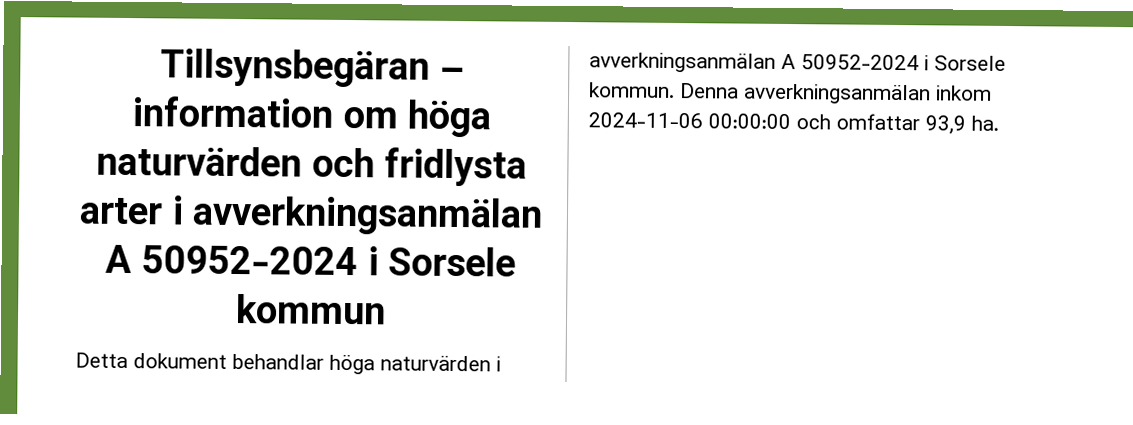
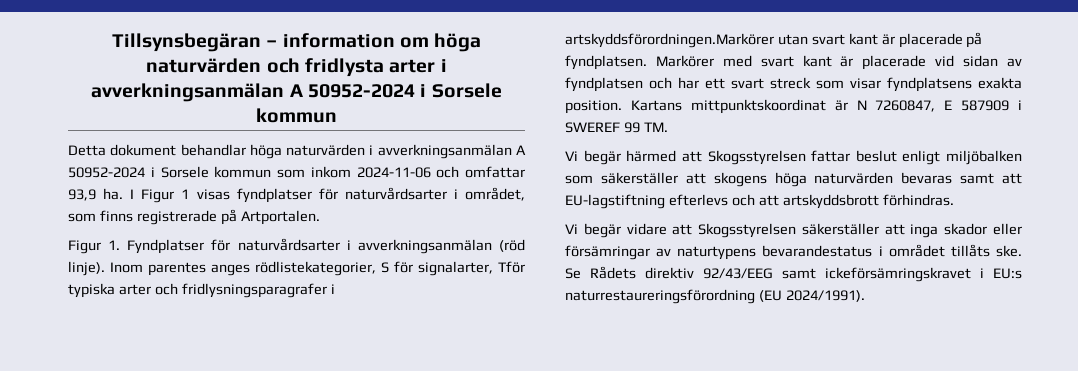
[589,82,931,105] kommun. Denna avverkningsanmälan -> [214,166,305,178] kommun som
[708,113,791,130] 00:00:00 -> (431, 172) none
(999, 123) none -> [130,187,525,203] [68,209,320,225] [68,238,525,254] [68,261,525,276] [68,283,335,298] [565,32,983,48] [565,55,1023,70] [565,77,1022,92] [565,99,1022,114] [565,122,668,133] [565,150,1022,165] [565,172,1022,187] [565,194,954,209] [565,223,1022,238] [565,244,1022,260] [565,266,1022,282] [565,289,865,304] I Figur 1 visas fyndplatser för naturvårdsarter i området, som finns registrerade på Artportalen. // Figur 1. Fyndplatser för naturvårdsarter i avverkningsanmälan (röd linje). Inom parentes anges rödlistekategorier, S för signalarter, Tför typiska arter och fridlysningsparagrafer i artskyddsförordningen.Markörer utan svart kant är placerade på fyndplatsen. Markörer med svart kant är placerade vid sidan av fyndplatsen och har ett svart streck som visar fyndplatsens exakta position. Kartans mittpunktskoordinat är N 7260847, E 587909 i SWEREF 99 TM. // Vi begär härmed att Skogsstyrelsen fattar beslut enligt miljöbalken som säkerställer att skogens höga naturvärden bevaras samt att EU-lagstiftning efterlevs och att artskyddsbrott förhindras. // Vi begär vidare att Skogsstyrelsen säkerställer att inga skador eller försämringar av naturtypens bevarandestatus i området tillåts ske. Se Rådets direktiv 92/43/EEG samt ickeförsämringskravet i EU:s naturrestaureringsförordning (EU 2024/1991).

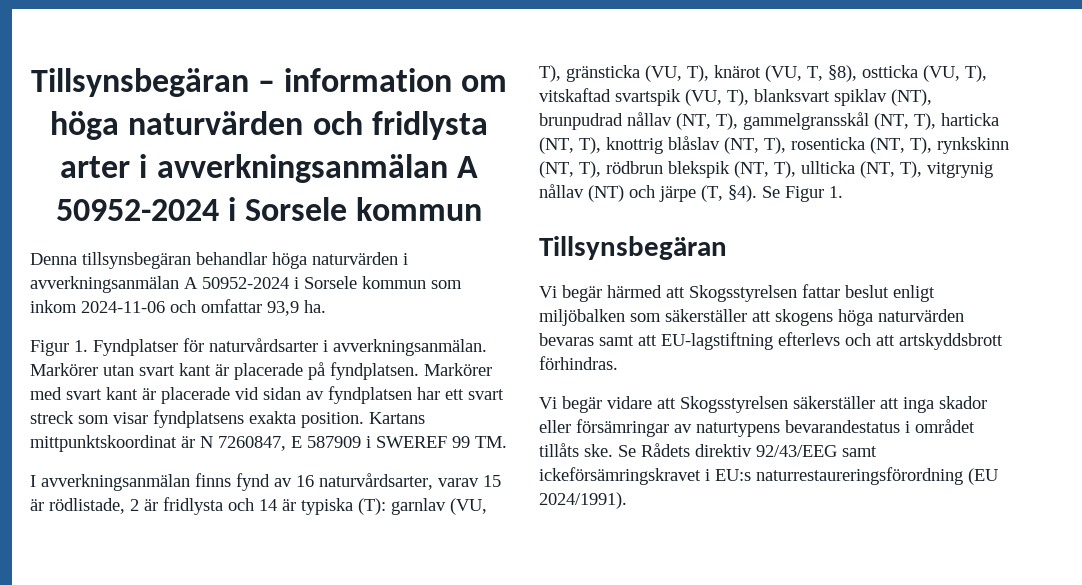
[68,144,177,156] Detta dokument -> [30,252,191,269] Denna tillsynsbegäran
[130,187,525,203] [68,209,320,225] I Figur 1 visas fyndplatser för naturvårdsarter i området, som finns registrerade på Artportalen. -> (326, 306) none
[357,239,525,254] [68,261,525,276] [68,283,335,298] [565,33,774,48] avverkningsanmälan (röd linje). Inom parentes anges rödlistekategorier, S för signalarter, Tför typiska arter och fridlysningsparagrafer i artskyddsförordningen.Markörer -> [333,339,487,356] [30,363,98,376] avverkningsanmälan. Markörer
[649,77,672,89] och -> (412, 395) none
(668, 127) none -> [30,473,501,491] [30,497,487,515] [539,65,987,82] [539,88,932,106] [539,112,999,130] [539,136,1009,154] [539,161,993,178] [539,184,843,202] [539,236,727,260] // I avverkningsanmälan finns fynd av 16 naturvårdsarter, varav 15 är rödlistade, 2 är fridlysta och 14 är typiska (T): garnlav (VU, T), gränsticka (VU, T), knärot (VU, T, §8), ostticka (VU, T), vitskaftad svartspik (VU, T), blanksvart spiklav (NT), brunpudrad nållav (NT, T), gammelgransskål (NT, T), harticka (NT, T), knottrig blåslav (NT, T), rosenticka (NT, T), rynkskinn (NT, T), rödbrun blekspik (NT, T), ullticka (NT, T), vitgrynig nållav (NT) och järpe (T, §4). Se Figur 1. // Tillsynsbegäran

